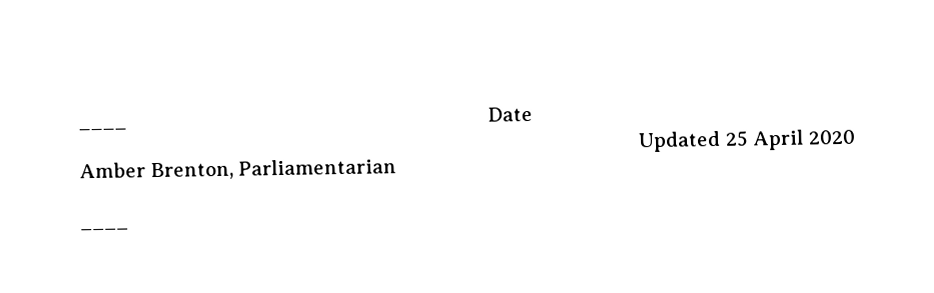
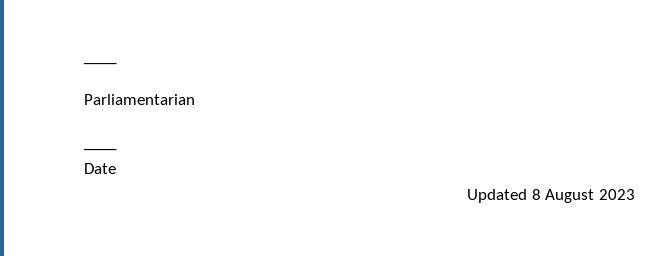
[78,127,127,132] [79,161,234,181] ____ // Amber Brenton, -> [84,62,117,65] ____ //
[724,129,856,151] 25 April 2020 -> [531,189,635,203] 8 August 2023

